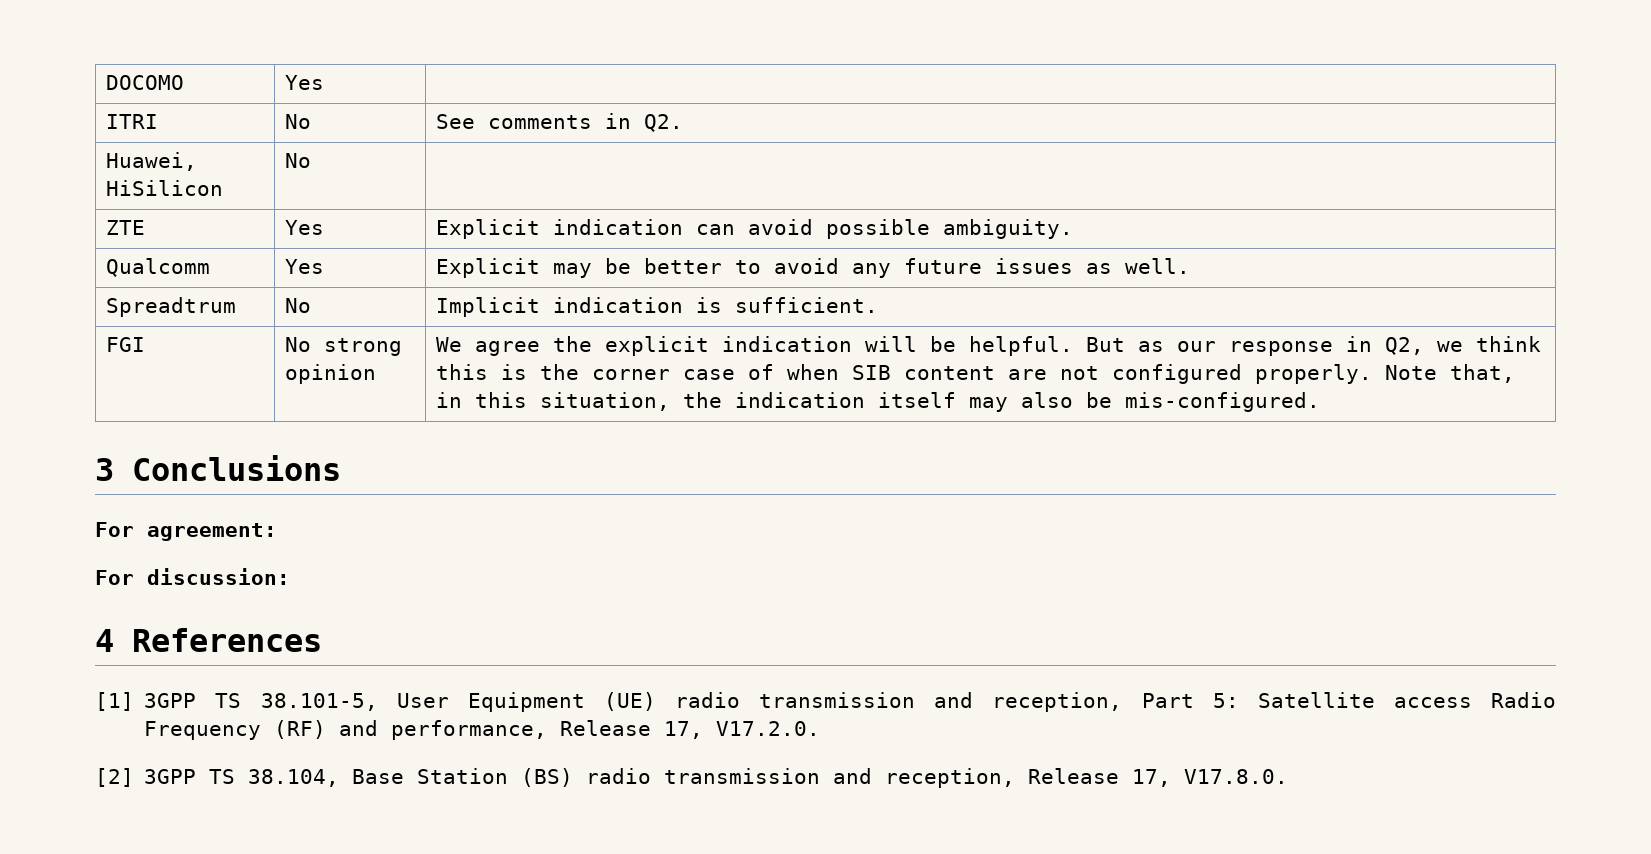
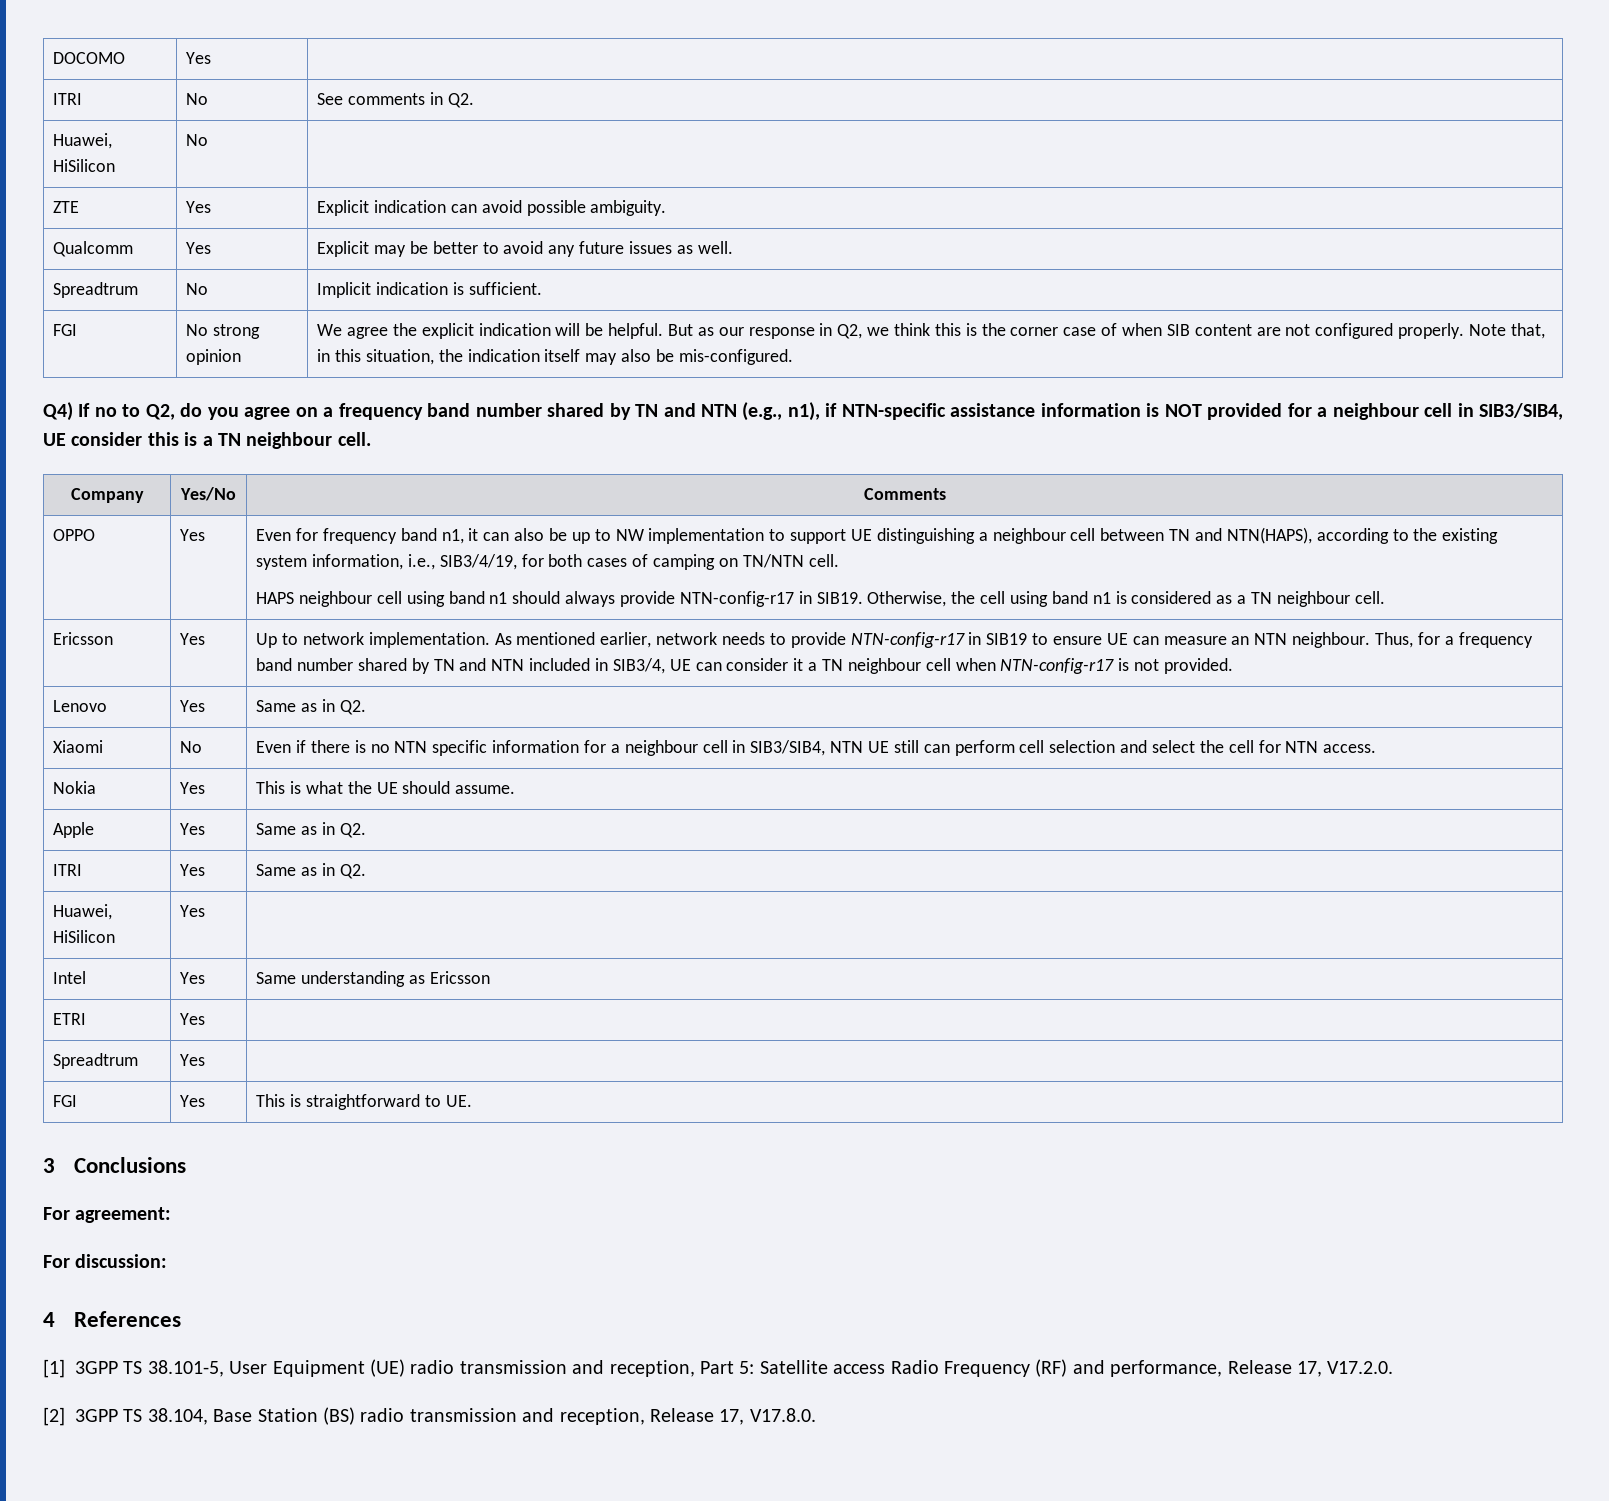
(1320, 402) none -> [43,402,1563,421] [43,432,371,449] [70,488,144,503] [180,487,236,501] [863,488,946,500] [53,529,96,541] [180,529,206,541] [256,527,1499,544] [256,554,839,570] [256,591,1385,607] [53,632,114,645] [180,633,206,645] [256,632,1533,648] [256,658,1234,674] [53,700,108,712] [180,700,206,712] [256,699,366,715] [53,740,104,753] [180,741,203,753] [256,740,1377,756] [53,781,97,794] [180,782,206,794] [256,781,516,794] [53,822,95,838] [180,823,206,835] [256,822,366,838] [53,864,83,876] [180,864,206,876] [256,863,366,879] [53,904,113,920] [53,930,116,943] [180,905,206,917] [53,971,87,984] [180,972,206,984] [256,971,490,987] [53,1013,87,1025] [180,1013,206,1025] [53,1053,139,1069] [180,1054,206,1066] [53,1095,78,1107] [180,1095,206,1107] [256,1094,472,1110] // Q4) If no to Q2, do you agree on a frequency band number shared by TN and NTN (e.g., n1), if NTN-specific assistance information is NOT provided for a neighbour cell in SIB3/SIB4, UE consider this is a TN neighbour cell. // Company | Yes/No | Comments // OPPO | Yes | Even for frequency band n1, it can also be up to NW implementation to support UE distinguishing a neighbour cell between TN and NTN(HAPS), according to the existing system information, i.e., SIB3/4/19, for both cases of camping on TN/NTN cell. // HAPS neighbour cell using band n1 should always provide NTN-config-r17 in SIB19. Otherwise, the cell using band n1 is considered as a TN neighbour cell. // Ericsson | Yes | Up to network implementation. As mentioned earlier, network needs to provide NTN-config-r17 in SIB19 to ensure UE can measure an NTN neighbour. Thus, for a frequency band number shared by TN and NTN included in SIB3/4, UE can consider it a TN neighbour cell when NTN-config-r17 is not provided. // Lenovo | Yes | Same as in Q2. // Xiaomi | No | Even if there is no NTN specific information for a neighbour cell in SIB3/SIB4, NTN UE still can perform cell selection and select the cell for NTN access. // Nokia | Yes | This is what the UE should assume. // Apple | Yes | Same as in Q2. // ITRI | Yes | Same as in Q2. // Huawei, HiSilicon | Yes | // Intel | Yes | Same understanding as Ericsson // ETRI | Yes | // Spreadtrum | Yes | // FGI | Yes | This is straightforward to UE.

